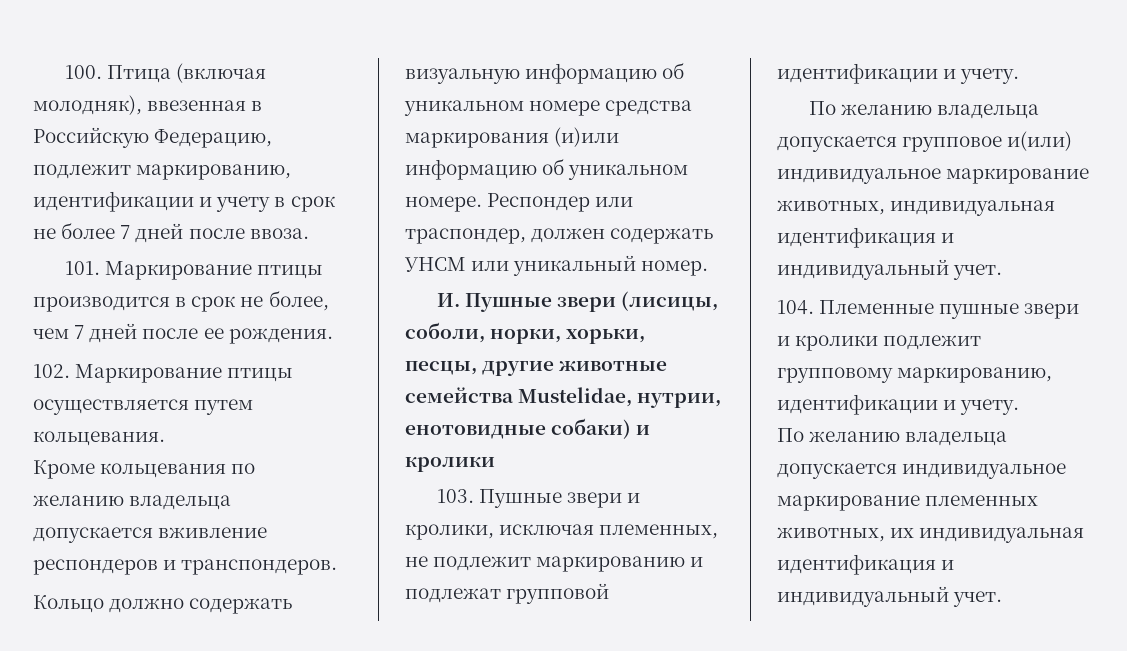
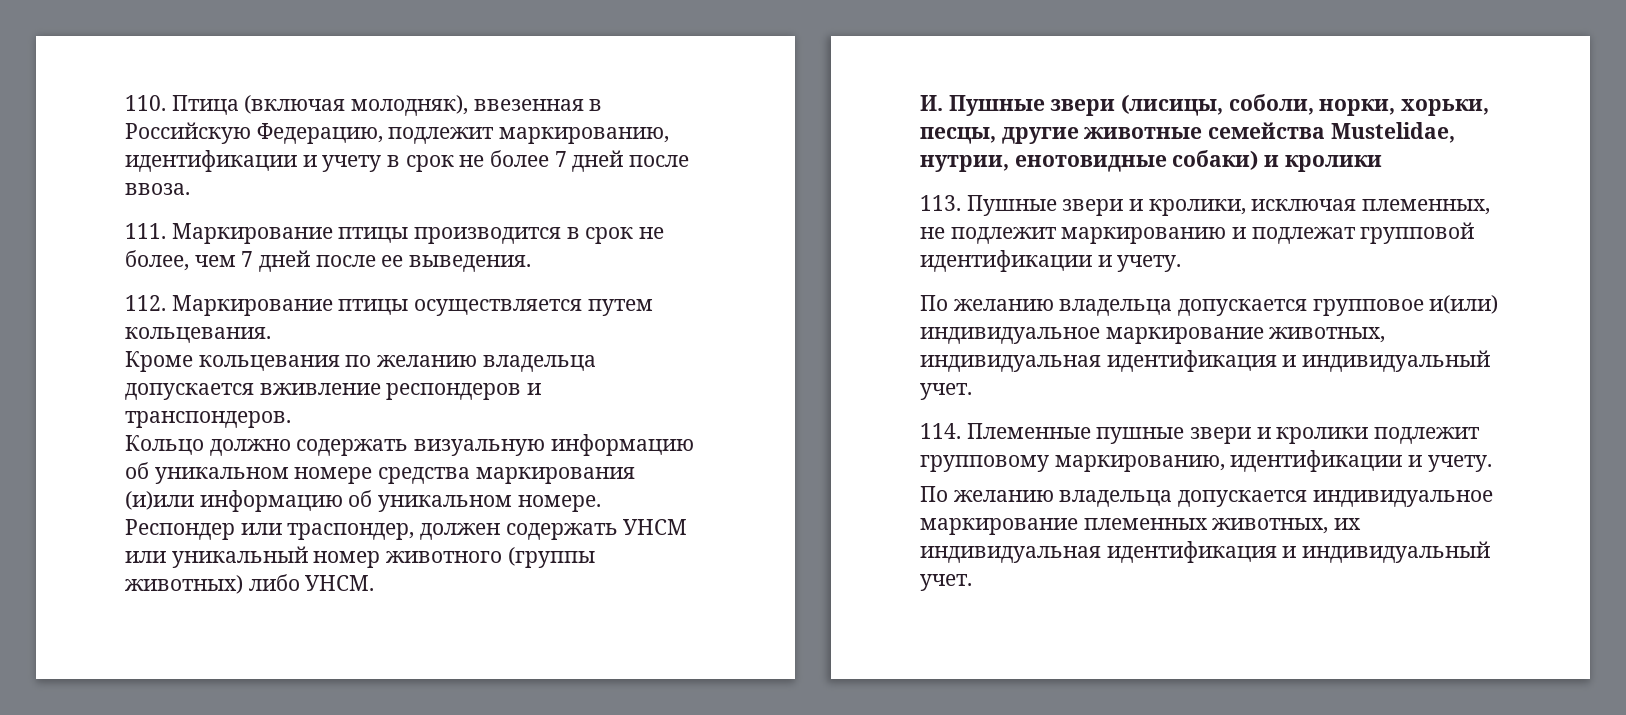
[64,65,102,79] 100. -> [125,95,166,111] 110.
[64,261,100,275] 101. -> [125,223,166,239] 111.
[228,328,333,344] [33,364,70,378] рождения. // 102. -> [409,255,532,272] [125,295,166,311] выведения. // 112.
[641,260,709,276] номер. -> [313,547,595,568] [125,574,375,594] номер животного (группы животных) либо УНСМ.
[436,489,474,503] 103. -> [920,195,961,211] 113.
[777,300,814,315] 104. -> [920,423,961,439] 114.

